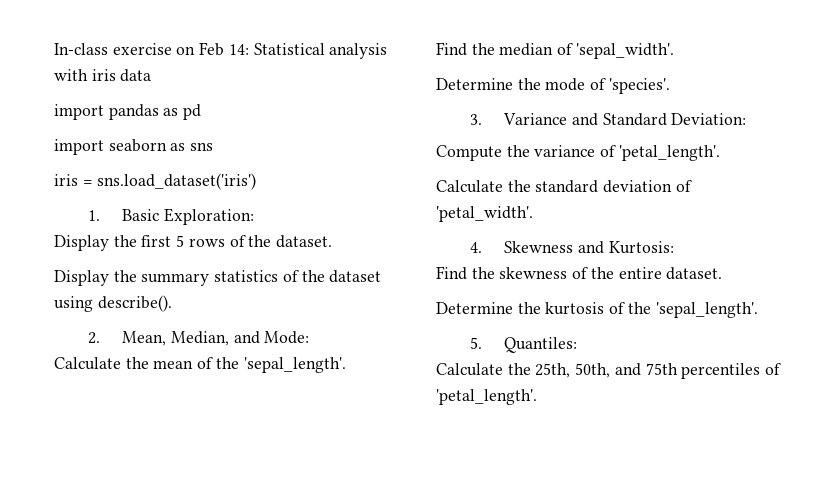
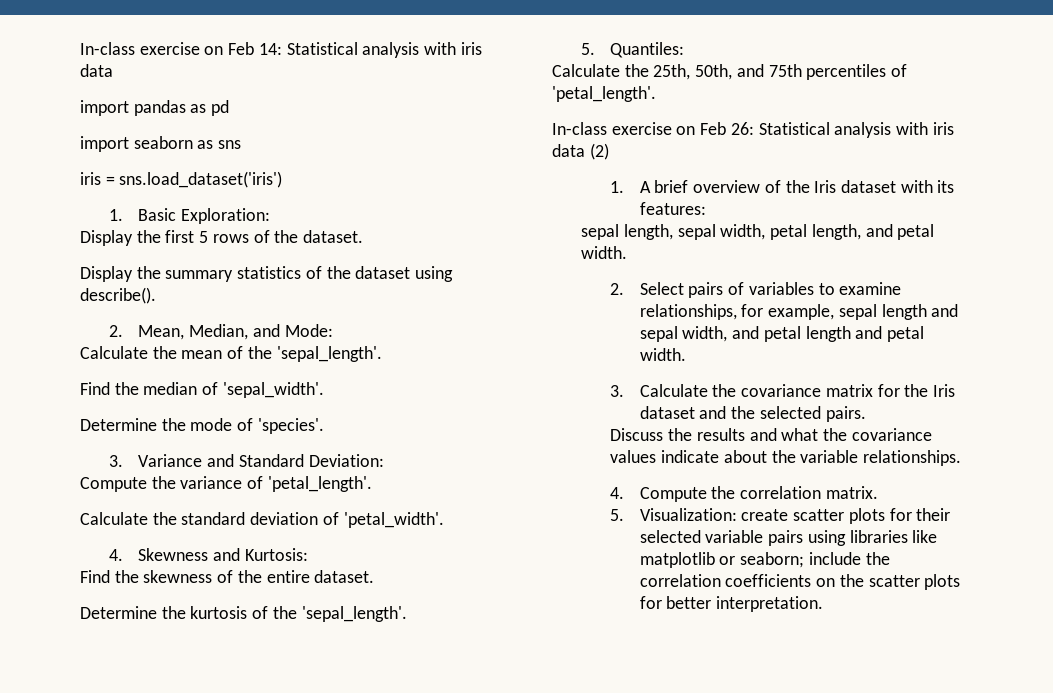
(537, 397) none -> [552,122,954,138] [552,143,609,160] [610,180,955,193] [639,202,706,215] [581,224,935,240] [581,246,628,259] [610,282,902,298] [639,304,959,320] [639,326,924,342] [639,348,686,361] [610,384,955,397] [639,406,866,422] [610,428,932,441] [610,450,962,466] [610,486,878,502] [610,508,951,524] [639,530,938,546] [639,552,890,568] [639,574,961,590] [639,596,824,612] // In-class exercise on Feb 26: Statistical analysis with iris data (2) // 1. A brief overview of the Iris dataset with its features: // sepal length, sepal width, petal length, and petal width. // 2. Select pairs of variables to examine relationships, for example, sepal length and sepal width, and petal length and petal width. // 3. Calculate the covariance matrix for the Iris dataset and the selected pairs. // Discuss the results and what the covariance values indicate about the variable relationships. // 4. Compute the correlation matrix. // 5. Visualization: create scatter plots for their selected variable pairs using libraries like matplotlib or seaborn; include the correlation coefficients on the scatter plots for better interpretation.

